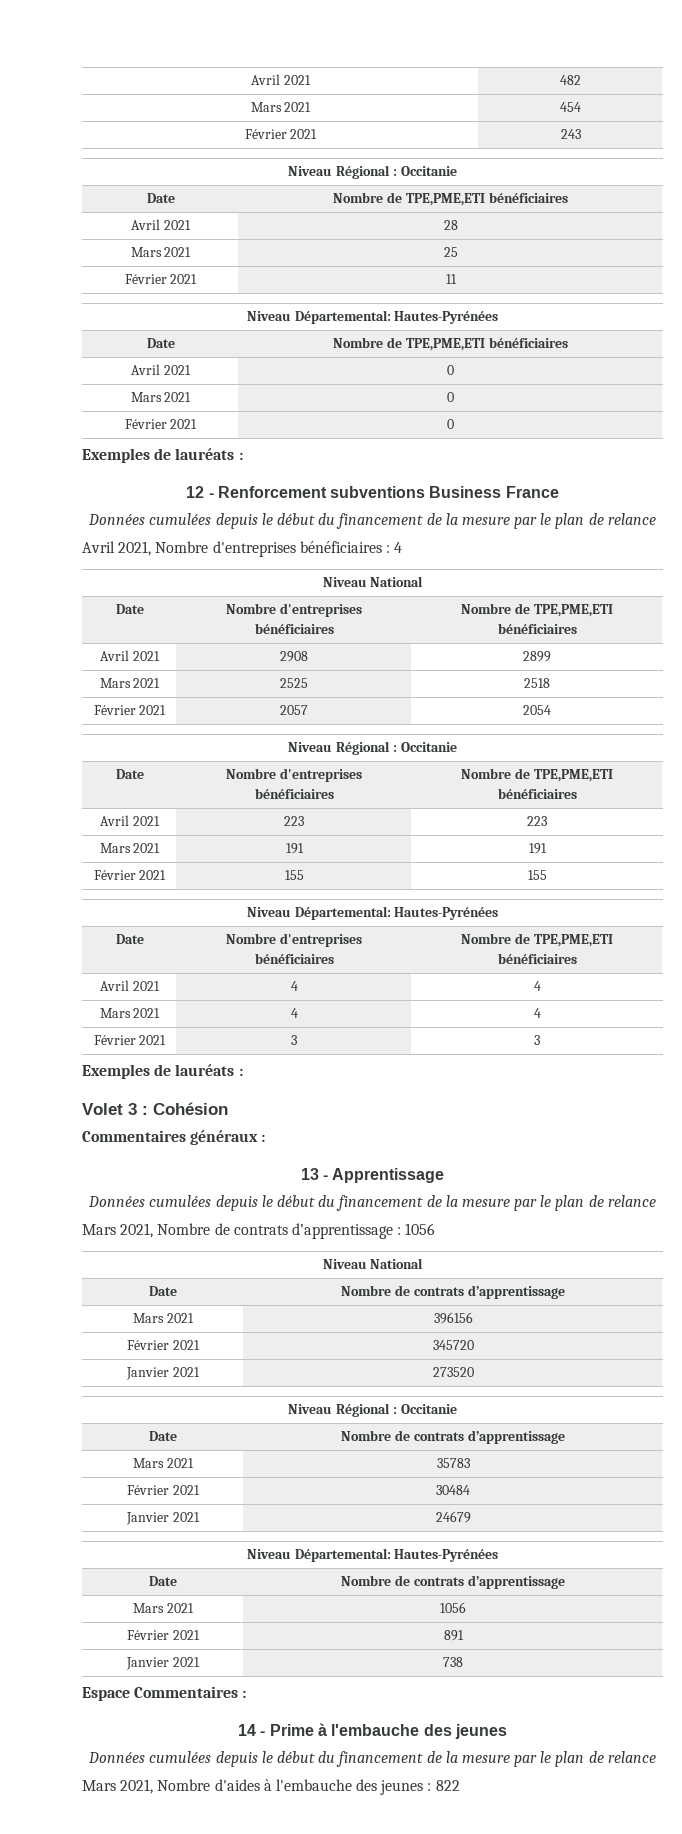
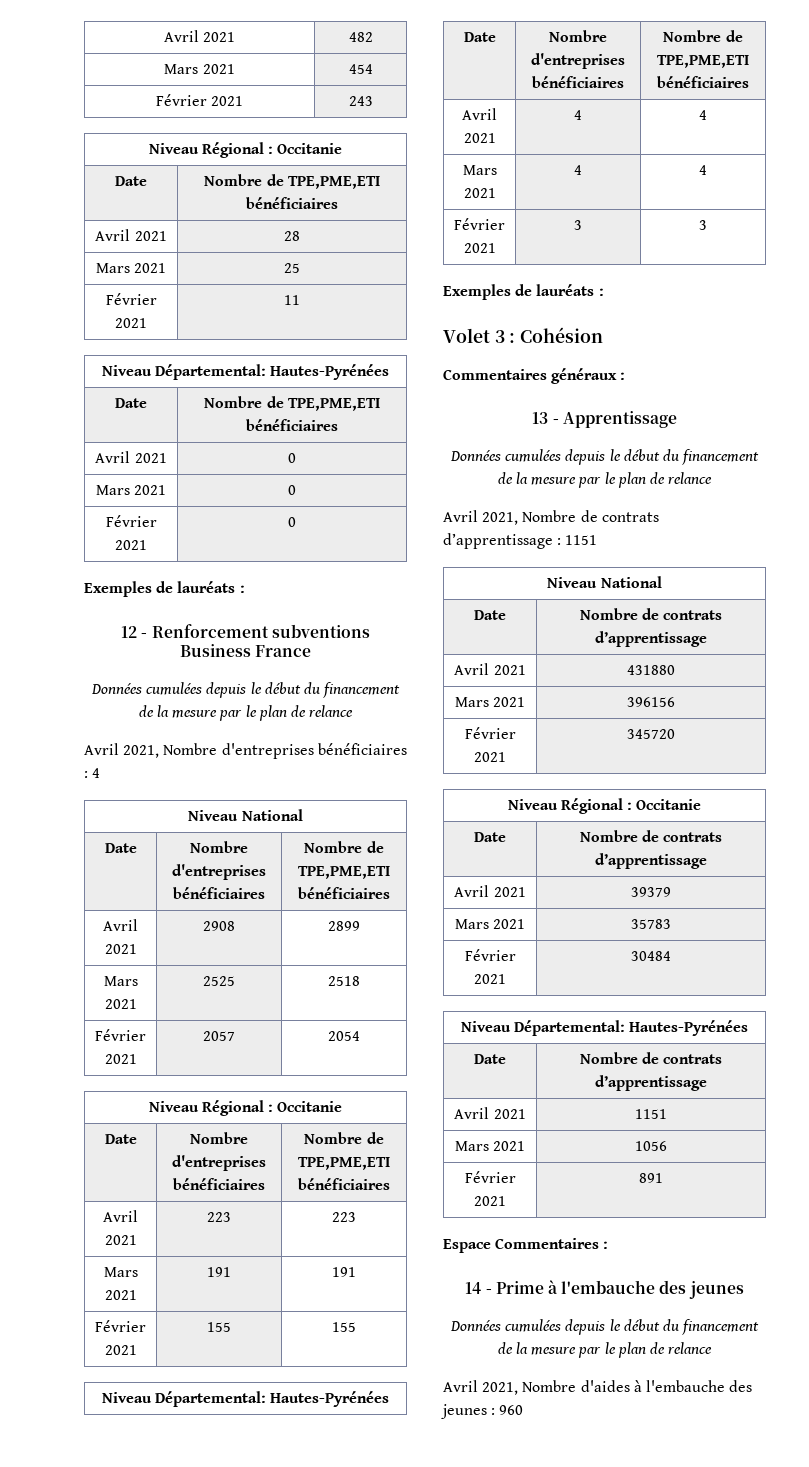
[82,1224,116,1235] Mars -> [443,510,478,522] Avril
[405,1223,436,1235] 1056 -> [565,535,598,545] 1151
(565, 1292) none -> [454,663,526,675] [627,665,675,675] // Avril 2021 | 431880
[126,1367,200,1380] [432,1367,474,1377] // Janvier 2021 | 273520 -> (675, 734) none
(565, 1437) none -> [454,885,526,897] [631,887,671,897] // Avril 2021 | 39379
[126,1512,200,1525] [435,1511,471,1523] // Janvier 2021 | 24679 -> (671, 956) none
(565, 1582) none -> [454,1107,526,1119] [635,1109,667,1119] // Avril 2021 | 1151
[126,1657,200,1670] [443,1657,463,1667] // Janvier 2021 | 738 -> (663, 1178) none
[82,1780,116,1791] Mars -> [443,1380,478,1392] Avril
[435,1780,460,1791] 822 -> [499,1405,524,1415] 960

